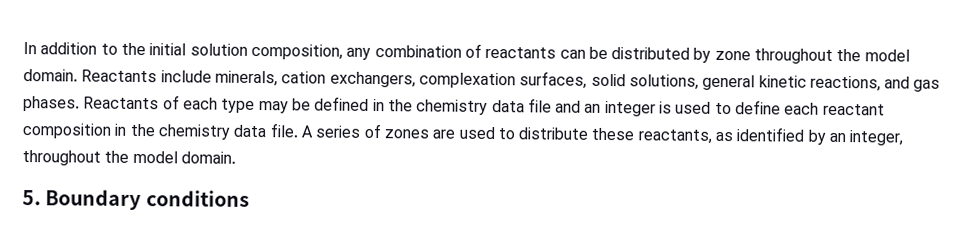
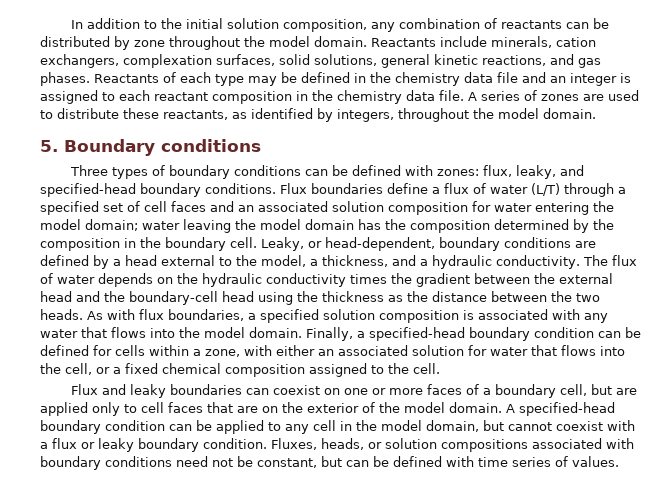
[675,100,782,115] used to define -> [40,90,115,104] assigned to
[829,130,904,146] an integer, -> [337,109,394,122] integers,
(250, 198) none -> [69,165,584,179] [40,183,626,197] [40,201,614,215] [40,219,614,233] [40,237,596,251] [40,255,637,269] [40,273,613,287] [40,291,600,305] [40,309,608,323] [40,327,641,341] [40,345,625,357] [40,363,440,377] [70,384,637,398] [40,402,615,416] [40,420,635,434] [40,438,634,452] [40,456,619,470] // Three types of boundary conditions can be defined with zones: flux, leaky, and specified-head boundary conditions. Flux boundaries define a flux of water (L/T) through a specified set of cell faces and an associated solution composition for water entering the model domain; water leaving the model domain has the composition determined by the composition in the boundary cell. Leaky, or head-dependent, boundary conditions are defined by a head external to the model, a thickness, and a hydraulic conductivity. The flux of water depends on the hydraulic conductivity times the gradient between the external head and the boundary-cell head using the thickness as the distance between the two heads. As with flux boundaries, a specified solution composition is associated with any water that flows into the model domain. Finally, a specified-head boundary condition can be defined for cells within a zone, with either an associated solution for water that flows into the cell, or a fixed chemical composition assigned to the cell. // Flux and leaky boundaries can coexist on one or more faces of a boundary cell, but are applied only to cell faces that are on the exterior of the model domain. A specified-head boundary condition can be applied to any cell in the model domain, but cannot coexist with a flux or leaky boundary condition. Fluxes, heads, or solution compositions associated with boundary conditions need not be constant, but can be defined with time series of values.

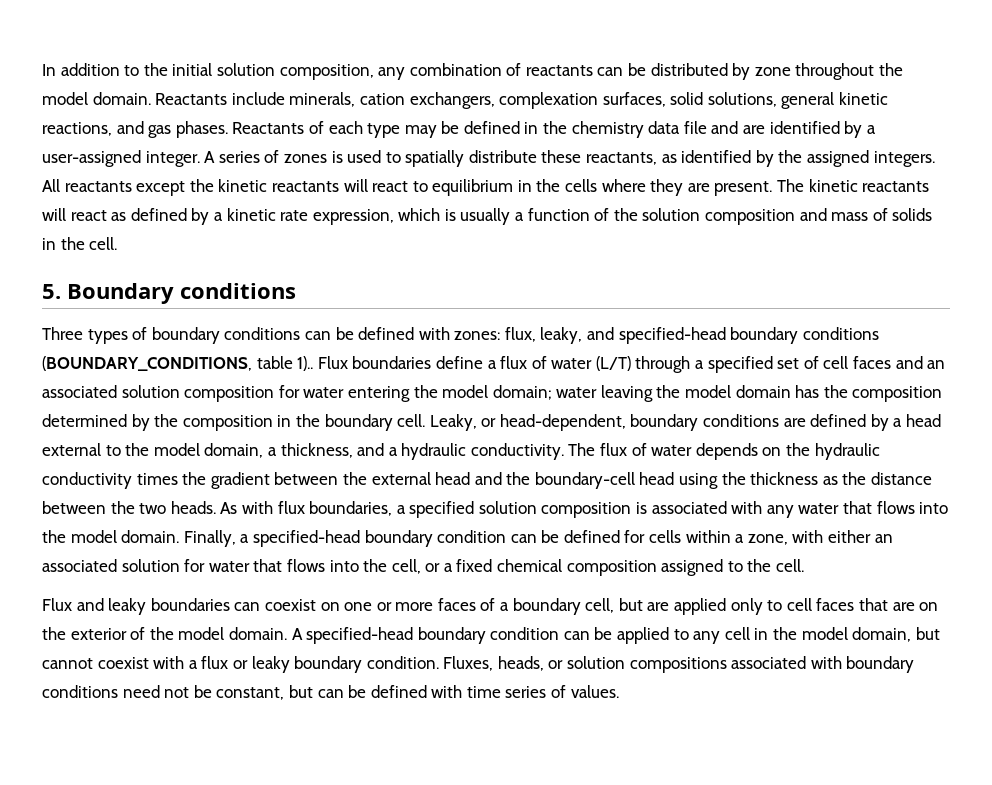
[550,73,631,86] [40,90,464,104] an integer is assigned to each reactant composition in the chemistry data file. -> [743,121,876,138] [42,150,200,167] are identified by a user-assigned integer.
[583,94,604,101] are -> [331,151,343,163] is
(53, 114) none -> [405,150,465,167] spatially
[337,108,596,122] integers, throughout the model domain. -> [778,150,935,167] [42,179,930,196] [42,208,933,225] [42,237,118,250] the assigned integers. All reactants except the kinetic reactants will react to equilibrium in the cells where they are present. The kinetic reactants will react as defined by a kinetic rate expression, which is usually a function of the solution composition and mass of solids in the cell.
[205,183,276,194] conditions. -> [802,327,879,340] [42,356,314,371] conditions (BOUNDARY_CONDITIONS, table 1)..
[261,255,306,267] model, -> [153,443,264,458] model domain,

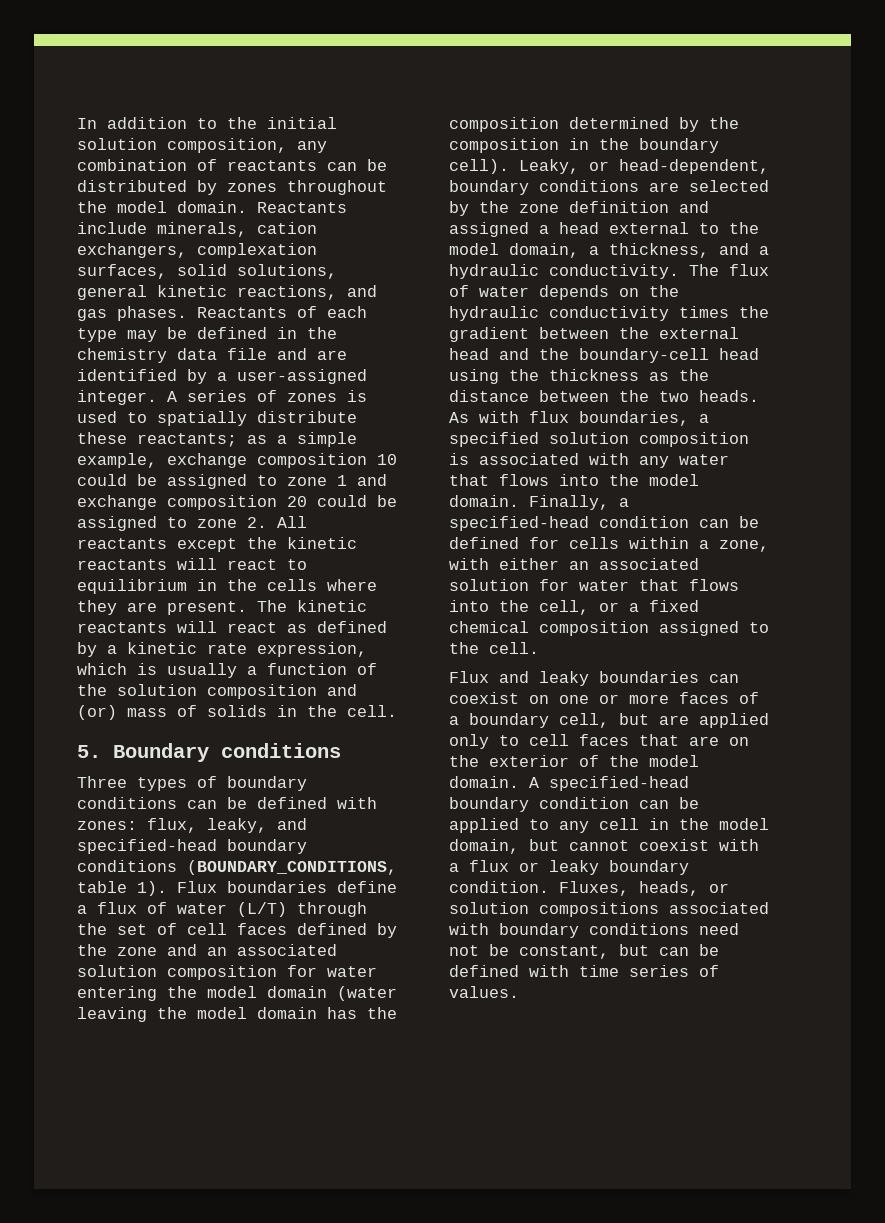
[754,67,791,76] zone -> [227,183,277,192] zones
[586,150,935,167] reactants, as identified by the assigned integers. -> [137,432,357,447] [77,453,397,468] [77,474,387,489] [77,495,397,510] [77,516,267,531] reactants; as a simple example, exchange composition 10 could be assigned to zone 1 and exchange composition 20 could be assigned to zone 2.
(827, 214) none -> [77,705,117,720] (or)
[297,356,314,371] 1).. -> [137,881,167,896] 1).
[695,356,773,373] a specified -> [77,923,107,935] the
(892, 362) none -> [297,923,397,938] [77,944,157,956] defined by the zone
[492,385,598,400] domain; water -> [267,986,397,1001] domain (water
[397,414,426,427] cell. -> [449,159,509,174] cell).
[810,414,889,431] defined by -> [689,180,769,192] [449,201,709,216] [449,222,529,237] selected by the zone definition and assigned
[364,530,433,547] boundary -> (589, 523) none

